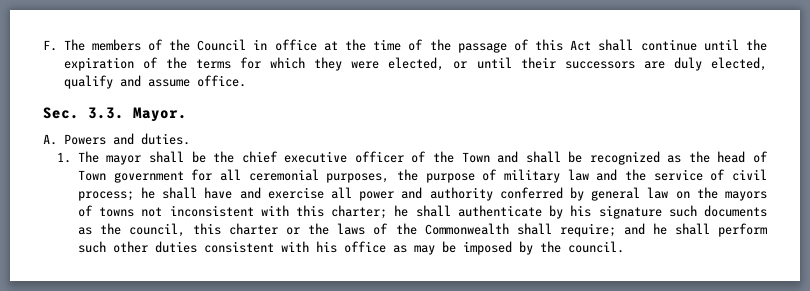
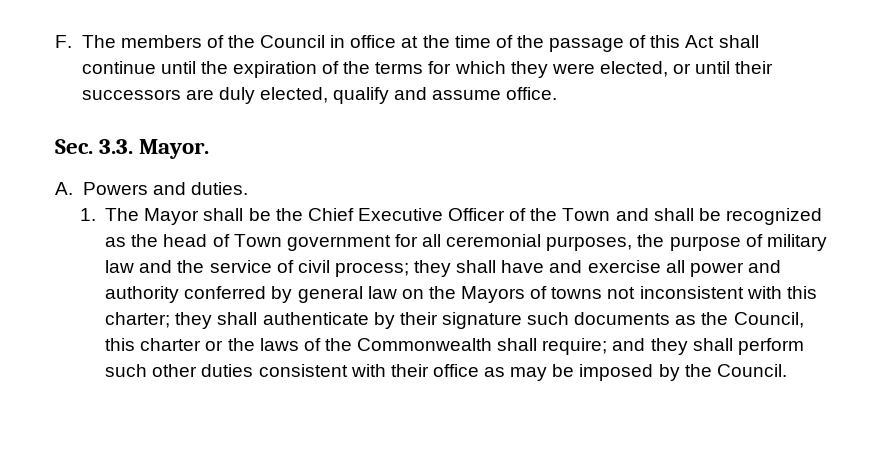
[106,155,142,165] mayor -> [144,208,200,225] Mayor
[241,151,404,163] chief executive officer -> [307,208,506,221] Chief Executive Officer
[141,187,156,199] he -> [414,260,452,277] they
[725,191,768,201] mayors -> [461,286,526,303] Mayors
[394,205,409,217] he -> [175,312,213,329] they
[570,205,592,217] his -> [399,312,438,325] their
[129,223,186,237] council, -> [733,312,804,328] Council,
[652,223,667,235] he -> [650,338,688,355] they
[315,241,337,253] his -> [390,364,429,377] their
[567,241,624,253] council. -> [716,364,787,377] Council.

